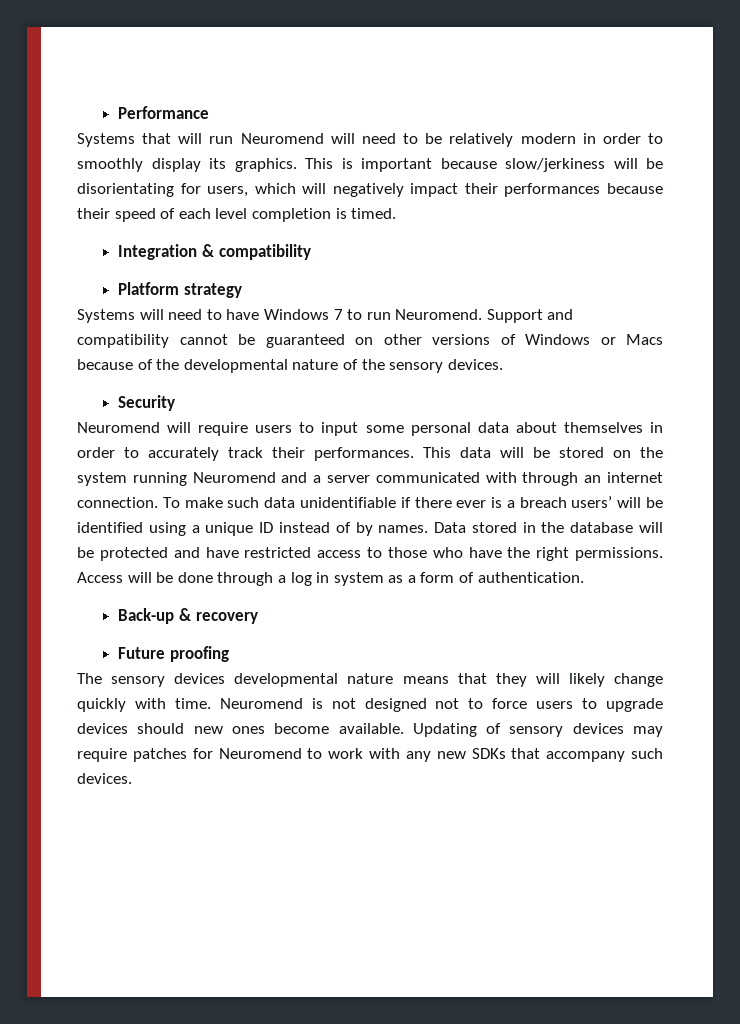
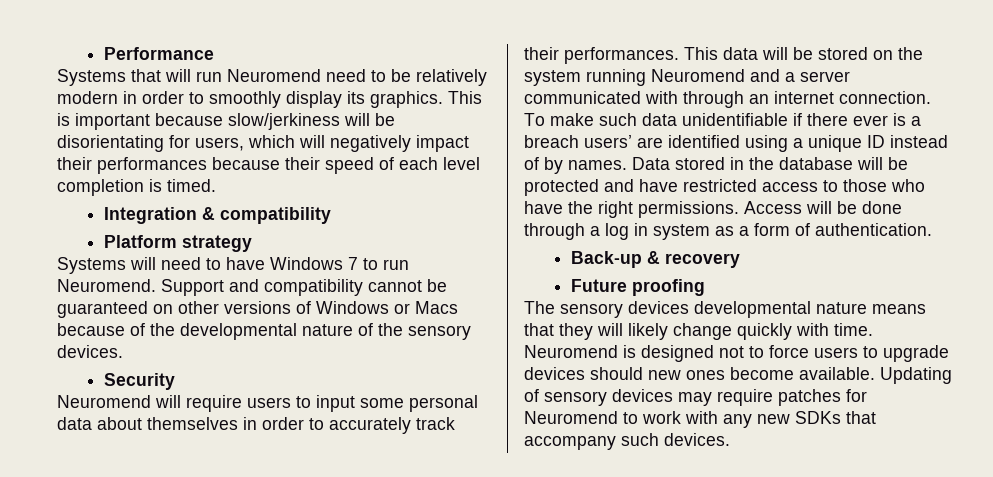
[330,133,355,144] will -> (321, 75) none
[617,497,663,508] will be -> [637,137,663,148] are
[331,698,356,709] not -> (636, 351) none

